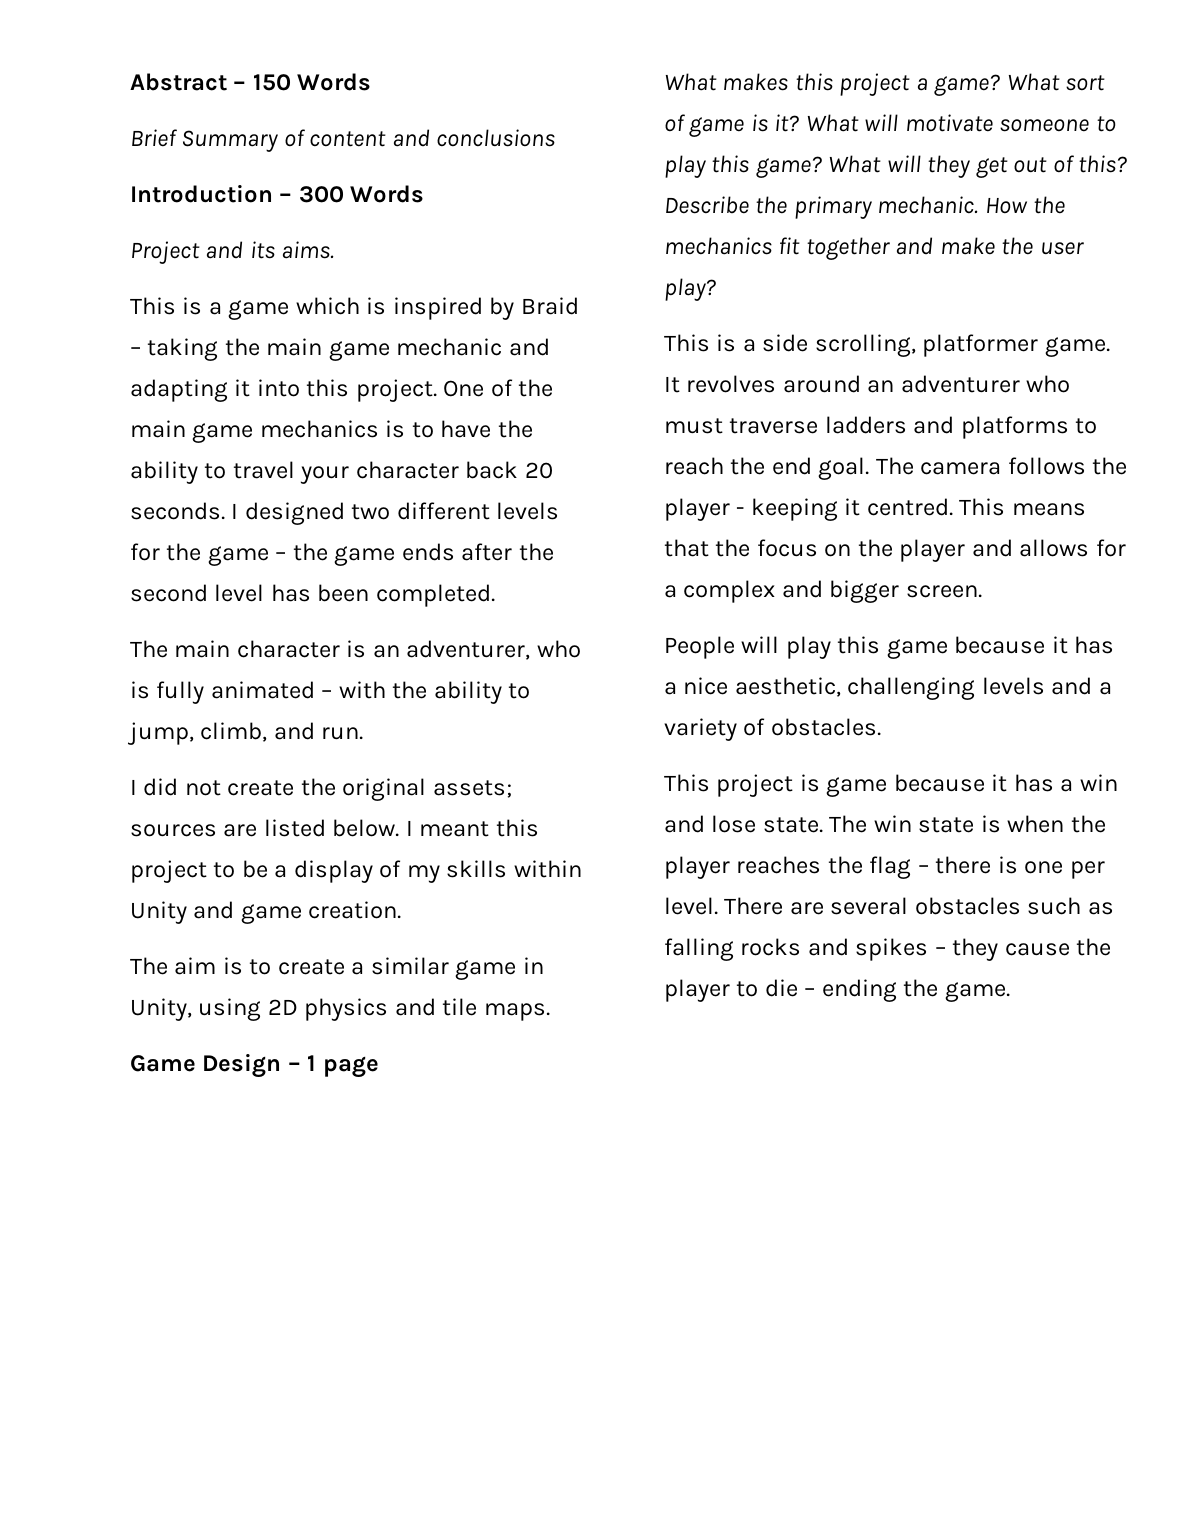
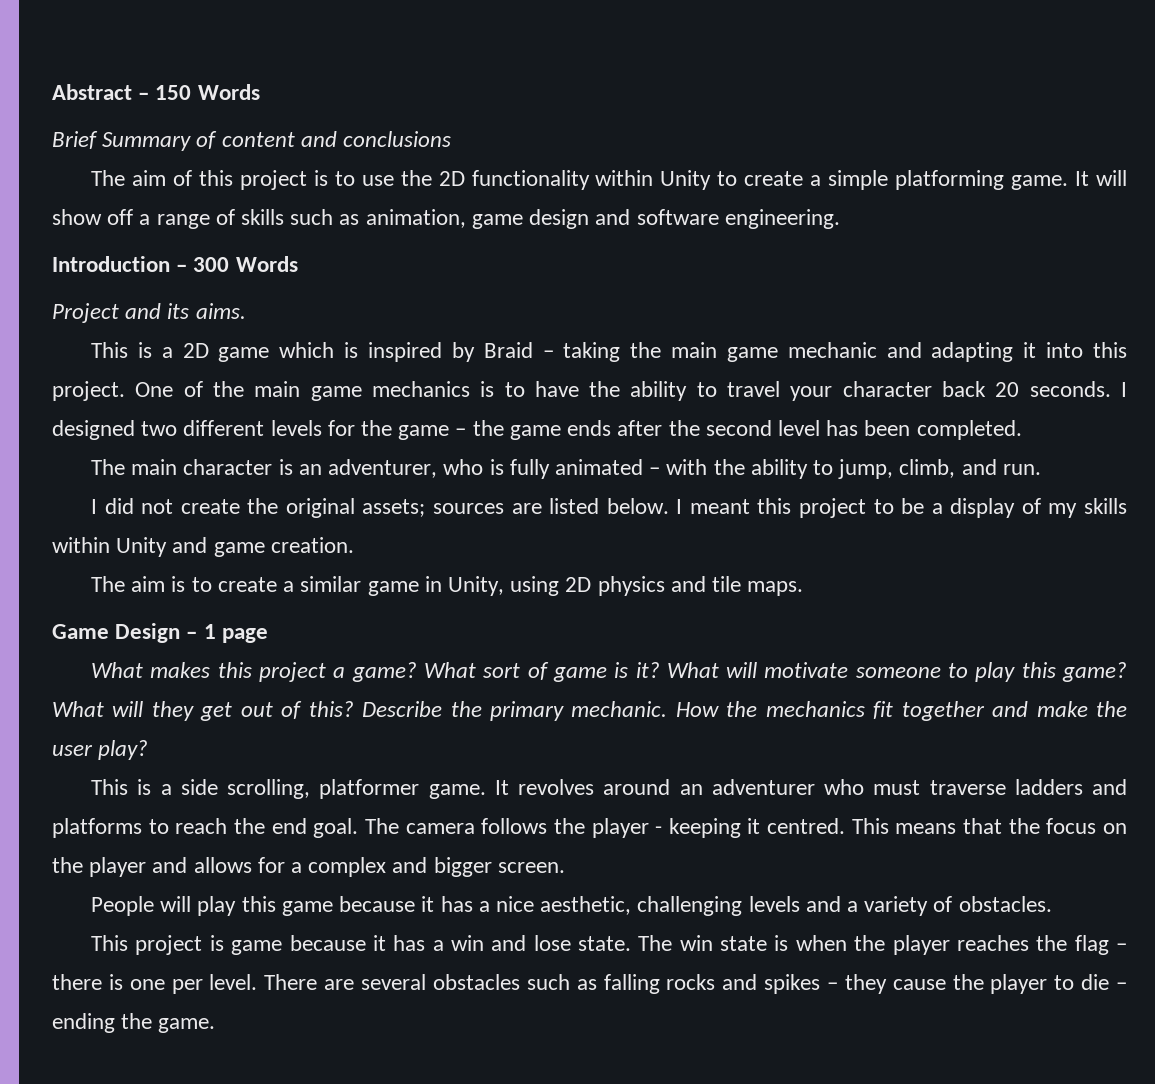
(556, 138) none -> [91,170,1127,190] [52,209,840,229] // The aim of this project is to use the 2D functionality within Unity to create a simple platforming game. It will show off a range of skills such as animation, game design and software engineering.
(222, 308) none -> [182,343,209,358] 2D

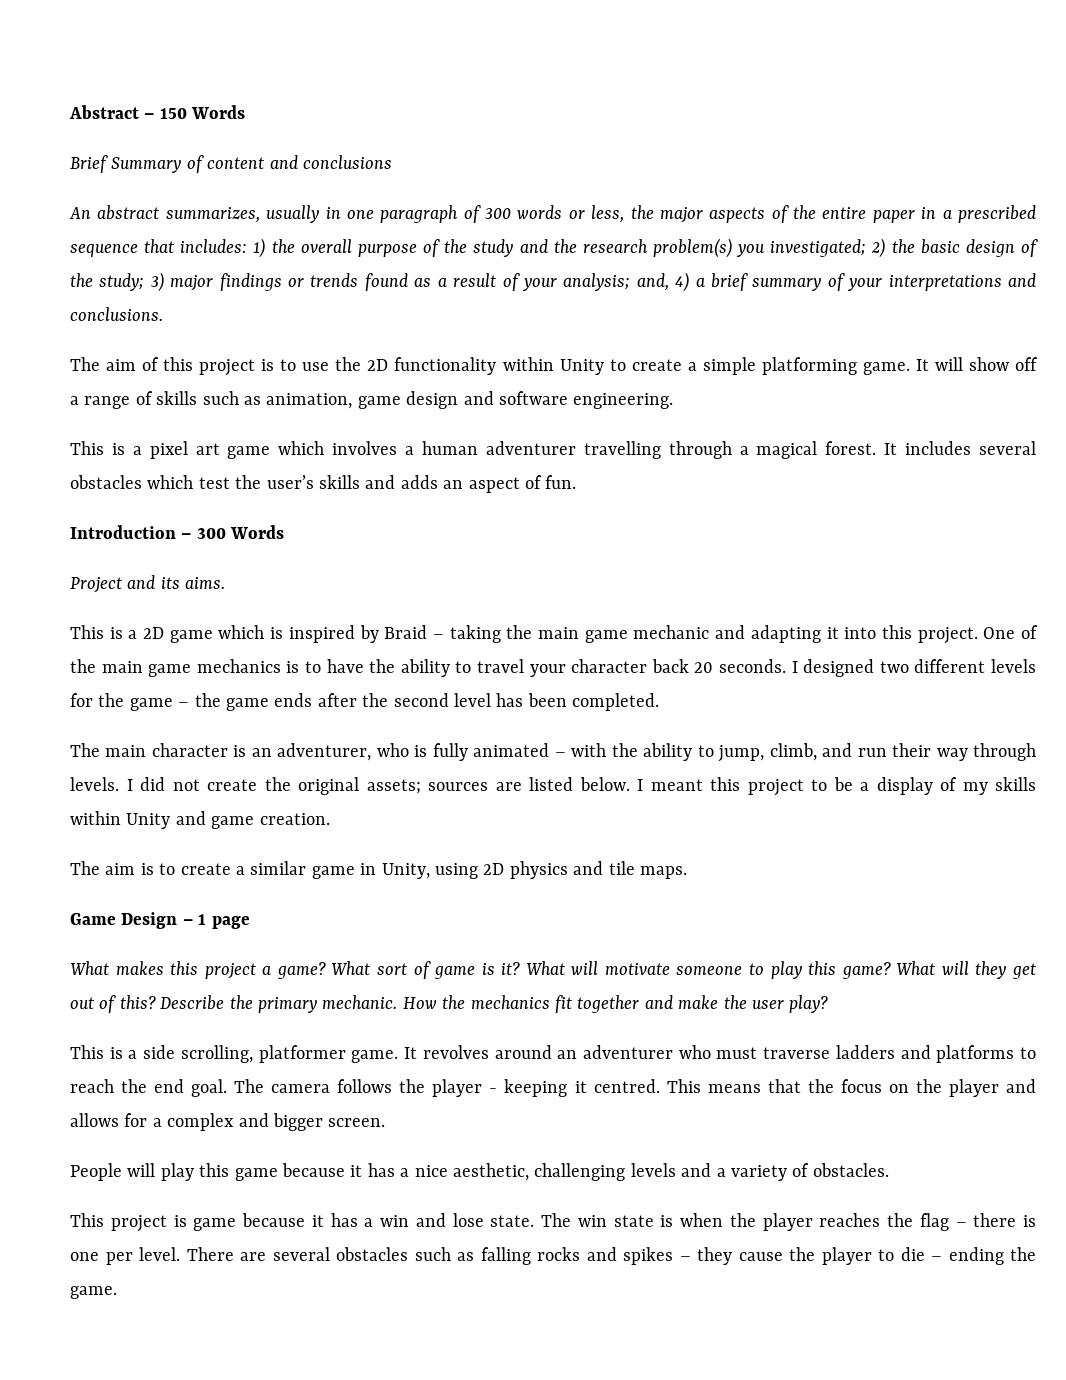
(452, 139) none -> [69,205,1037,223] [70,238,1038,258] [70,272,1036,292] [70,307,163,321] // An abstract summarizes, usually in one paragraph of 300 words or less, the major aspects of the entire paper in a prescribed sequence that includes: 1) the overall purpose of the study and the research problem(s) you investigated; 2) the basic design of the study; 3) major findings or trends found as a result of your analysis; and, 4) a brief summary of your interpretations and conclusions.
(840, 219) none -> [70,441,1037,459] [70,475,577,493] // This is a pixel art game which involves a human adventurer travelling through a magical forest. It includes several obstacles which test the user’s skills and adds an aspect of fun.
[1002,464,1041,475] run. // -> [857,743,1036,761] [70,777,119,791] run their way through levels.

